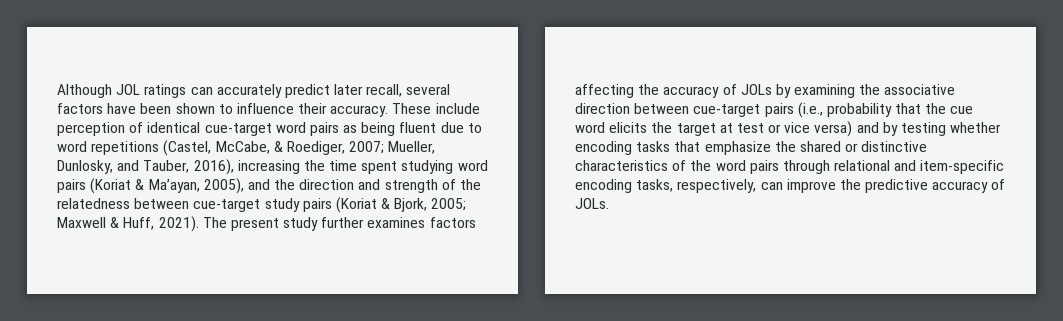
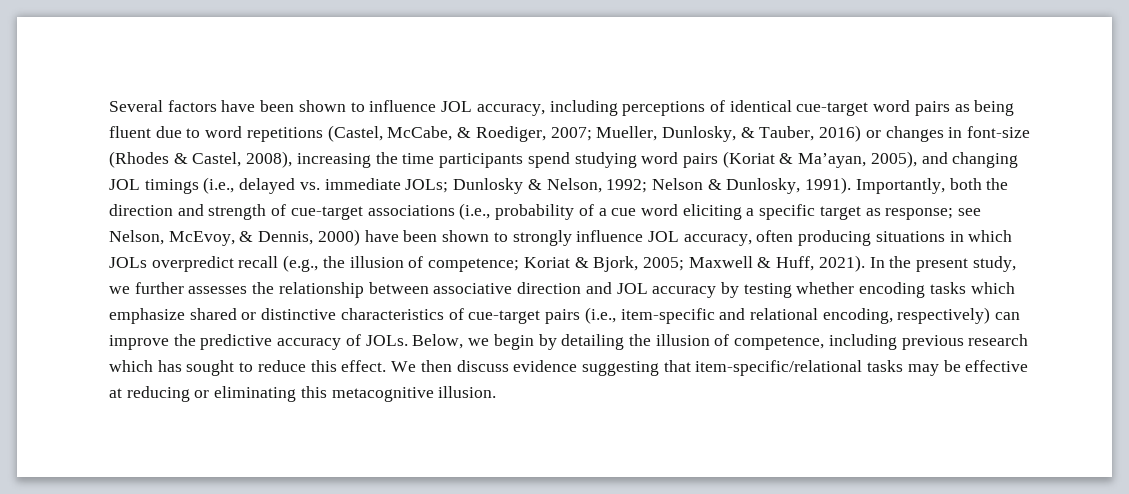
[57,84,451,98] Although JOL ratings can accurately predict later recall, several -> [109,100,163,112] Several
[298,103,480,117] [57,122,125,136] their accuracy. These include perception -> [441,100,706,116] JOL accuracy, including perceptions
[117,159,234,175] and Tauber, 2016), -> [740,125,1031,142] [109,151,293,168] & Tauber, 2016) or changes in font-size (Rhodes & Castel, 2008),
[361,161,398,174] spent -> [439,152,570,168] participants spend
(270, 184) none -> [952,152,1019,168] [109,177,982,194] changing JOL timings (i.e., delayed vs. immediate JOLs; Dunlosky & Nelson, 1992; Nelson & Dunlosky, 1991). Importantly, both
[460,179,482,190] [57,197,377,213] the relatedness between cue-target study pairs (Koriat -> [290,203,982,220] [109,229,1013,246] [109,255,570,272] cue-target associations (i.e., probability of a cue word eliciting a specific target as response; see Nelson, McEvoy, & Dennis, 2000) have been shown to strongly influence JOL accuracy, often producing situations in which JOLs overpredict recall (e.g., the illusion of competence; Koriat
[202,217,476,231] [575,84,956,98] [575,102,974,118] [575,121,879,137] The present study further examines factors affecting the accuracy of JOLs by examining the associative direction between cue-target pairs (i.e., probability that the cue word elicits the target at test or vice versa) and -> [869,256,1016,272] [109,282,717,298] In the present study, we further assesses the relationship between associative direction and JOL accuracy
[674,141,796,155] that emphasize the -> [970,282,1015,294] [109,308,185,324] which emphasize
[690,160,1005,174] [575,179,757,193] the word pairs through relational and item-specific encoding tasks, respectively, -> [468,307,991,324] cue-target pairs (i.e., item-specific and relational encoding, respectively)
(609, 203) none -> [412,334,1029,350] [109,360,1029,376] [109,386,497,402] Below, we begin by detailing the illusion of competence, including previous research which has sought to reduce this effect. We then discuss evidence suggesting that item-specific/relational tasks may be effective at reducing or eliminating this metacognitive illusion.

